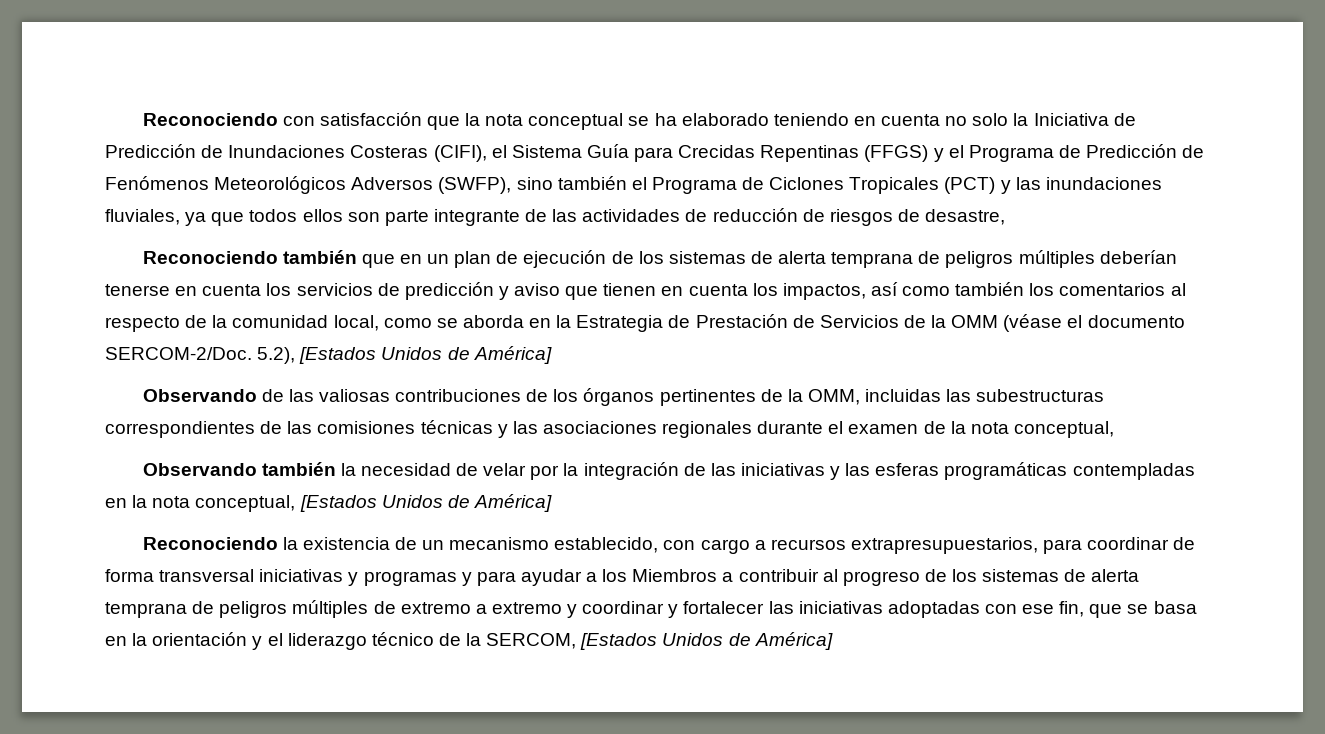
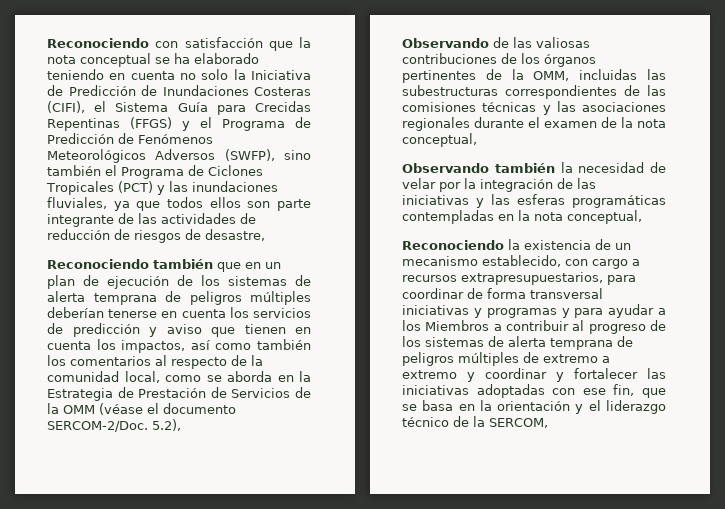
[299,346,552,364] [Estados Unidos de América] -> (181, 425) none
[299,494,552,512] [Estados Unidos de América] -> (642, 217) none
[580,632,833,650] [Estados Unidos de América] -> (548, 423) none

